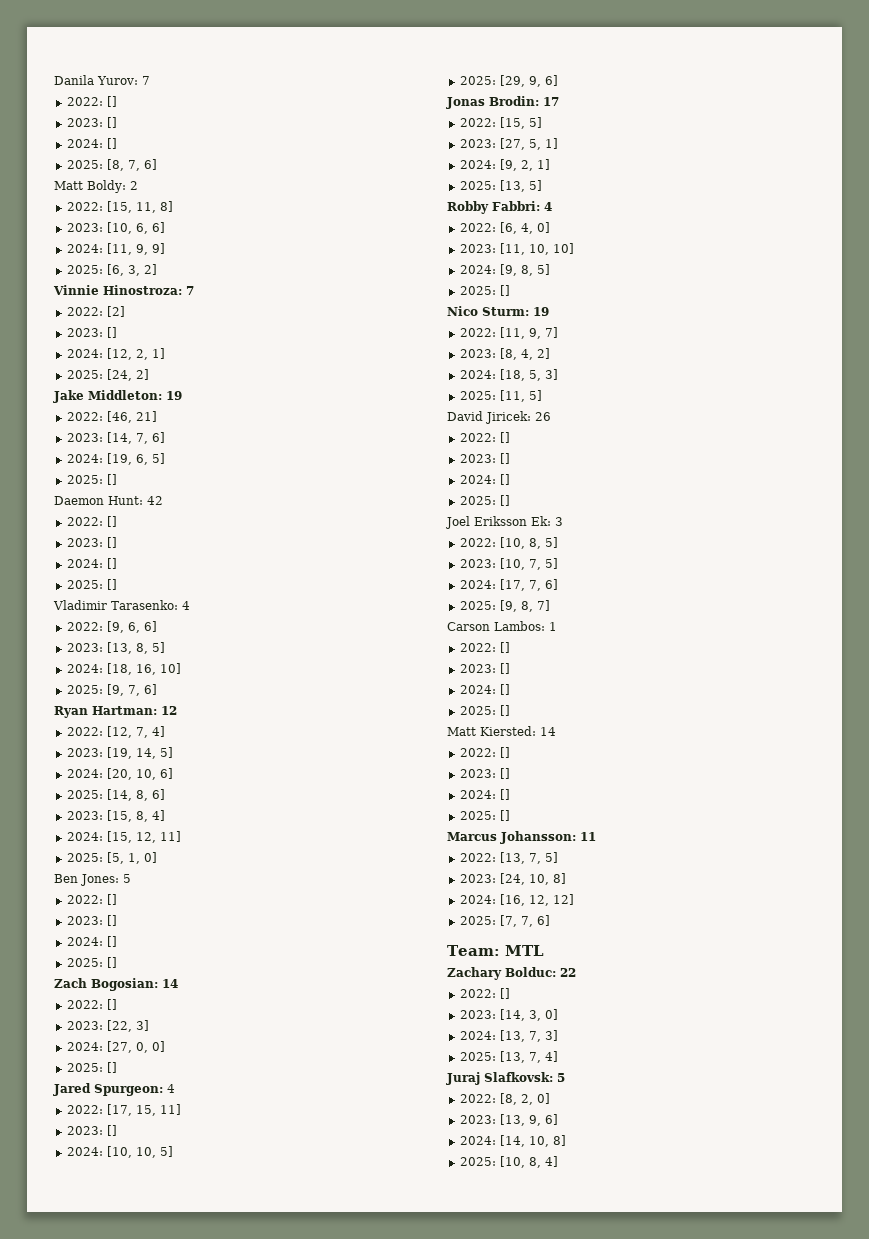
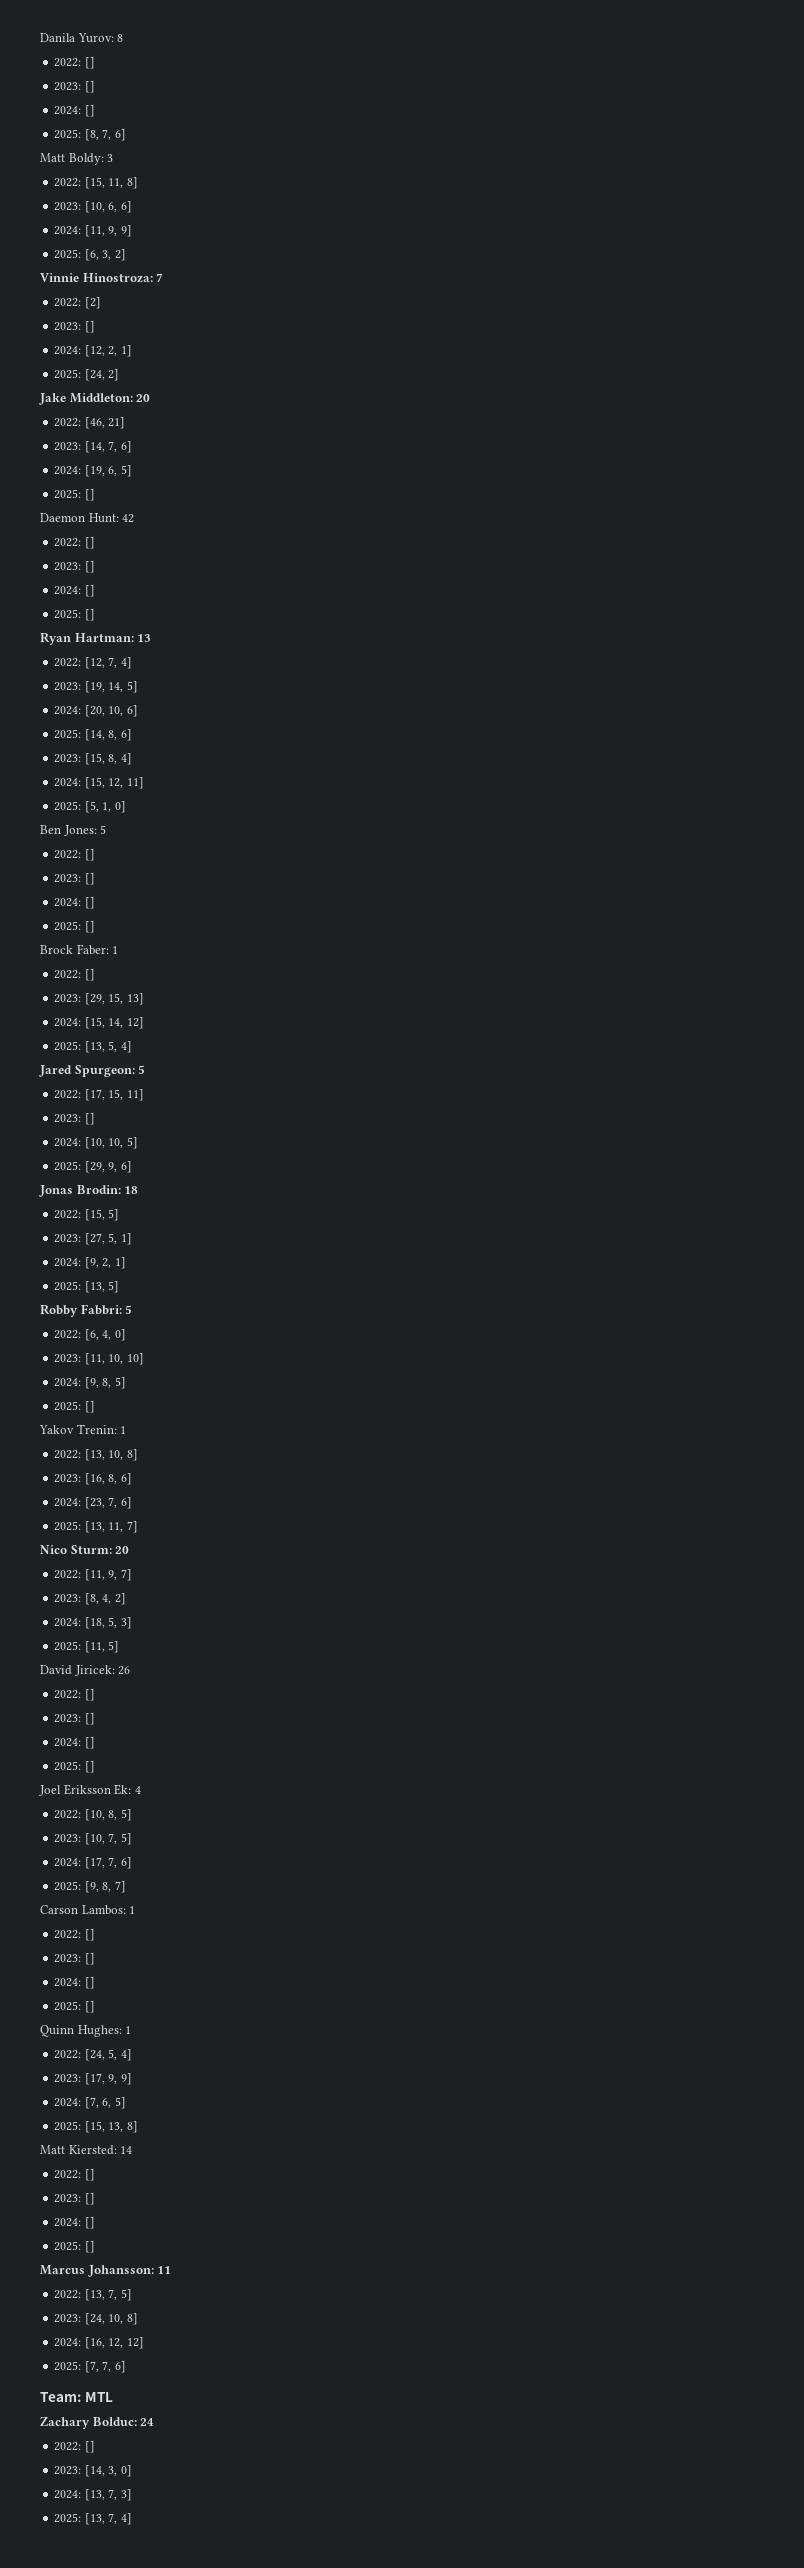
[142,76,150,85] 7 -> [117,34,124,42] 8
[130,181,138,190] 2 -> [107,154,114,162] 3
[166,391,182,400] 19 -> [136,394,151,402] 20
[53,600,190,610] [66,621,157,633] [66,642,165,654] [66,663,181,675] [66,684,157,696] // Vladimir Tarasenko: 4 // 2022: [9, 6, 6] // 2023: [13, 8, 5] // 2024: [18, 16, 10] // 2025: [9, 7, 6] -> (95, 615) none
[161,706,177,715] 12 -> [137,634,152,642] 13
[54,978,178,991] [66,999,117,1010] [66,1020,149,1032] [66,1041,165,1053] [66,1062,117,1073] Zach Bogosian: 14 // 2022: [] // 2023: [22, 3] // 2024: [27, 0, 0] // 2025: [] -> [40,944,119,955] [54,969,95,981] [54,993,144,1005] [54,1017,144,1029] [54,1041,132,1053] Brock Faber: 1 // 2022: [] // 2023: [29, 15, 13] // 2024: [15, 14, 12] // 2025: [13, 5, 4]
[167,1084,175,1093] 4 -> [138,1065,146,1074] 5
[543,97,559,106] 17 -> [124,1186,139,1194] 18
[544,202,552,211] 4 -> [125,1305,133,1314] 5
(510, 290) none -> [39,1424,127,1434] [54,1449,138,1461] [54,1473,132,1485] [54,1497,132,1509] [54,1521,138,1533] // Yakov Trenin: 1 // 2022: [13, 10, 8] // 2023: [16, 8, 6] // 2024: [23, 7, 6] // 2025: [13, 11, 7]
[533,307,549,316] 19 -> [115,1546,130,1554] 20
[555,517,563,526] 3 -> [134,1786,141,1794] 4
(510, 710) none -> [40,2025,132,2037] [54,2049,132,2061] [54,2073,132,2085] [54,2097,126,2109] [54,2121,138,2133] // Quinn Hughes: 1 // 2022: [24, 5, 4] // 2023: [17, 9, 9] // 2024: [7, 6, 5] // 2025: [15, 13, 8]
[560,968,576,977] 22 -> [140,2418,155,2426] 24
[446,1072,565,1085] [459,1093,550,1105] [459,1114,558,1126] [459,1135,566,1147] [459,1156,558,1168] // Juraj Slafkovsk: 5 // 2022: [8, 2, 0] // 2023: [13, 9, 6] // 2024: [14, 10, 8] // 2025: [10, 8, 4] -> (132, 2519) none

